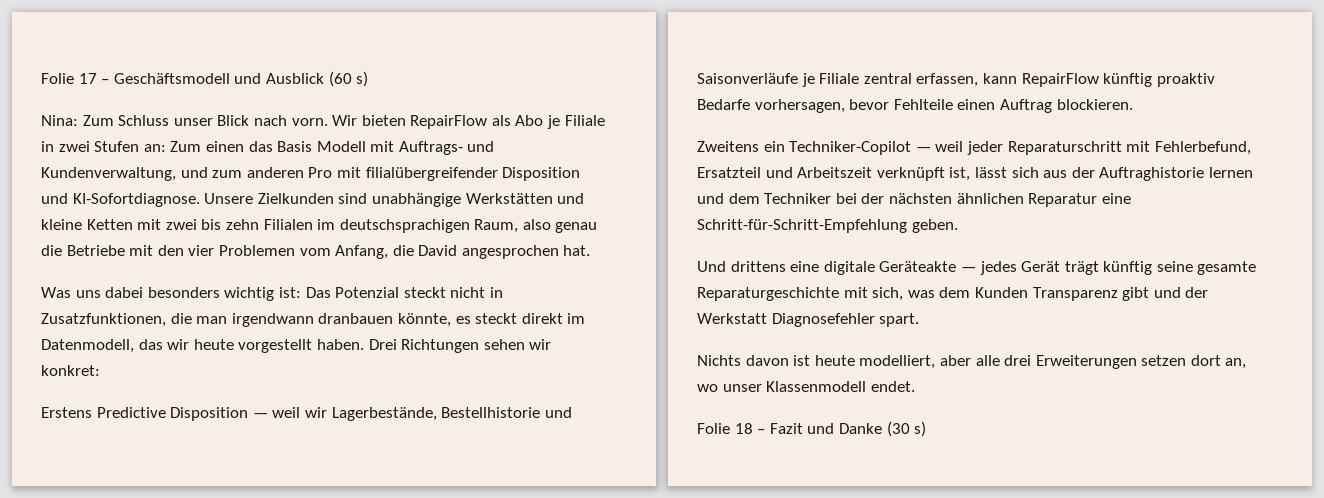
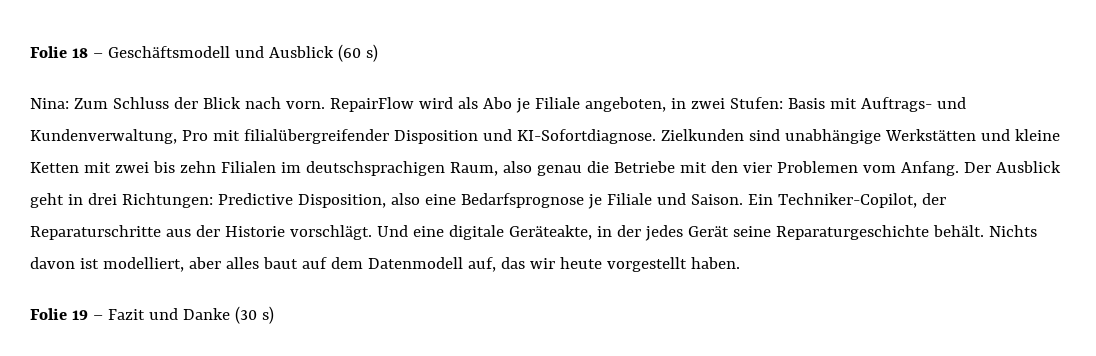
[41,73,97,84] Folie 17 -> [30,46,88,58] Folie 18
[173,118,213,126] unser -> [173,97,198,109] der
[332,115,488,129] Wir bieten RepairFlow -> [329,97,453,112] RepairFlow wird
(605, 120) none -> [584,97,666,112] angeboten,
[94,141,366,152] Stufen an: Zum einen das Basis Modell -> [729,97,825,109] Stufen: Basis
[180,167,304,178] und zum anderen -> (177, 136) none
[204,193,254,204] Unsere -> (656, 136) none
[335,245,591,259] [41,287,503,301] [41,313,586,327] [41,339,134,353] Anfang, die David angesprochen hat. // Was uns dabei besonders wichtig ist: Das Potenzial steckt nicht in Zusatzfunktionen, die man irgendwann dranbauen könnte, es steckt direkt im Datenmodell, -> [900,161,1061,176] [30,193,946,209] [30,225,1037,241] [30,257,496,272] Anfang. Der Ausblick geht in drei Richtungen: Predictive Disposition, also eine Bedarfsprognose je Filiale und Saison. Ein Techniker-Copilot, der Reparaturschritte aus der Historie vorschlägt. Und eine digitale Geräteakte, in der jedes Gerät seine Reparaturgeschichte behält. Nichts davon ist modelliert, aber alles baut auf dem Datenmodell auf,
[368,339,552,353] [41,365,100,376] [41,407,572,421] [697,73,1215,87] [697,99,1133,113] [697,141,1251,155] [697,167,1253,181] [697,193,1131,207] [697,219,958,233] [697,261,1257,275] [697,287,1209,301] [697,313,920,327] [697,355,1247,369] [697,381,915,392] [697,423,753,434] Drei Richtungen sehen wir konkret: // Erstens Predictive Disposition — weil wir Lagerbestände, Bestellhistorie und Saisonverläufe je Filiale zentral erfassen, kann RepairFlow künftig proaktiv Bedarfe vorhersagen, bevor Fehlteile einen Auftrag blockieren. // Zweitens ein Techniker-Copilot — weil jeder Reparaturschritt mit Fehlerbefund, Ersatzteil und Arbeitszeit verknüpft ist, lässt sich aus der Auftraghistorie lernen und dem Techniker bei der nächsten ähnlichen Reparatur eine Schritt-für-Schritt-Empfehlung geben. // Und drittens eine digitale Geräteakte — jedes Gerät trägt künftig seine gesamte Reparaturgeschichte mit sich, was dem Kunden Transparenz gibt und der Werkstatt Diagnosefehler spart. // Nichts davon ist heute modelliert, aber alle drei Erweiterungen setzen dort an, wo unser Klassenmodell endet. // Folie 18 -> [30,308,88,320] // Folie 19

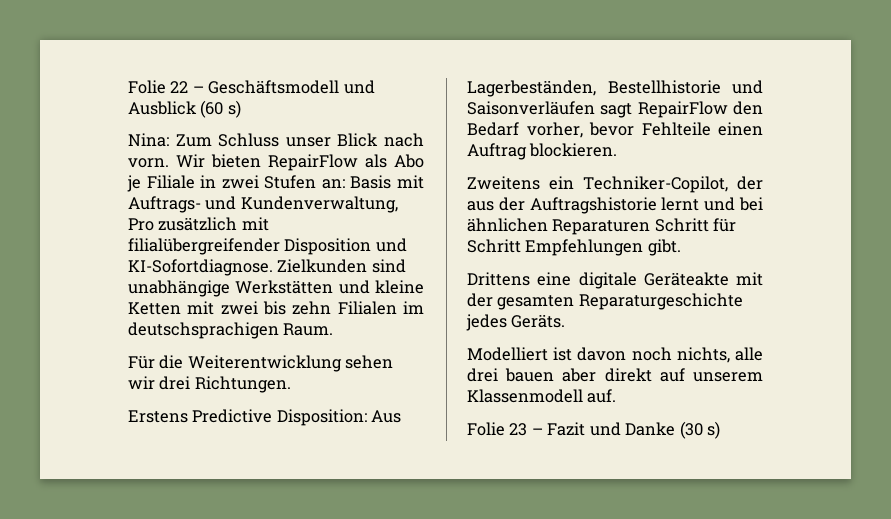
[30,46,88,58] Folie 18 -> [128,80,189,94] Folie 22
[173,97,198,109] der -> [285,137,331,147] unser
[329,97,453,112] RepairFlow wird -> [176,154,358,171] Wir bieten RepairFlow
[584,97,666,112] angeboten, -> (195, 182) none
[729,97,783,109] Stufen: -> [264,175,345,189] Stufen an:
(208, 135) none -> [158,217,238,231] zusätzlich
[449,161,1061,176] [30,193,773,209] Raum, also genau die Betriebe mit den vier Problemen vom Anfang. Der Ausblick geht in drei Richtungen: Predictive Disposition, also eine Bedarfsprognose je Filiale und Saison. Ein -> [283,323,334,336] [128,355,394,372] [128,376,291,393] [128,409,402,426] [467,80,763,97] [467,101,763,118] [467,122,763,138] [467,143,618,160] [467,176,574,190] Raum. // Für die Weiterentwicklung sehen wir drei Richtungen. // Erstens Predictive Disposition: Aus Lagerbeständen, Bestellhistorie und Saisonverläufen sagt RepairFlow den Bedarf vorher, bevor Fehlteile einen Auftrag blockieren. // Zweitens ein
[30,225,161,240] Reparaturschritte -> (763, 183) none
[224,225,1037,241] [30,257,740,272] [30,308,88,320] Historie vorschlägt. Und eine digitale Geräteakte, in der jedes Gerät seine Reparaturgeschichte behält. Nichts davon ist modelliert, aber alles baut auf dem Datenmodell auf, das wir heute vorgestellt haben. // Folie 19 -> [529,197,763,214] [467,218,737,235] [467,239,681,256] [467,272,763,289] [467,293,743,310] [466,314,566,331] [467,347,763,363] [467,368,763,382] [467,389,617,403] [467,422,528,436] Auftragshistorie lernt und bei ähnlichen Reparaturen Schritt für Schritt Empfehlungen gibt. // Drittens eine digitale Geräteakte mit der gesamten Reparaturgeschichte jedes Geräts. // Modelliert ist davon noch nichts, alle drei bauen aber direkt auf unserem Klassenmodell auf. // Folie 23

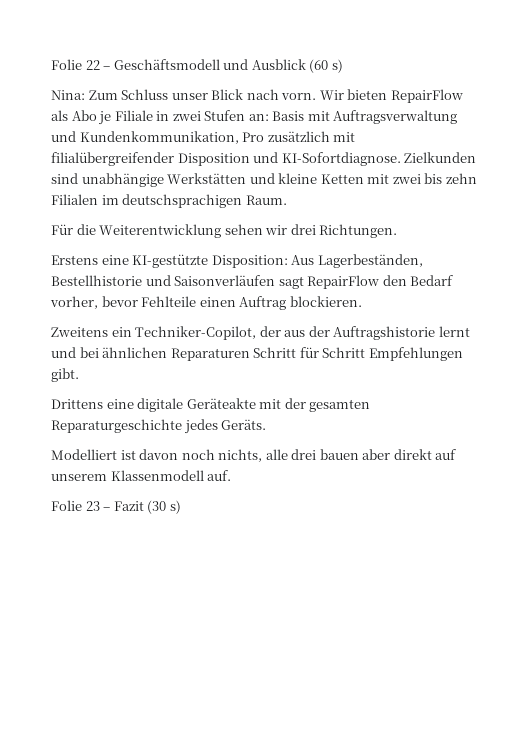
[128,196,398,213] Auftrags- und Kundenverwaltung, -> [333,110,458,124] [51,131,239,144] Auftragsverwaltung und Kundenkommunikation,
[192,409,273,423] Predictive -> [101,254,209,268] eine KI-gestützte
[589,422,676,436] und Danke -> (144, 506) none

